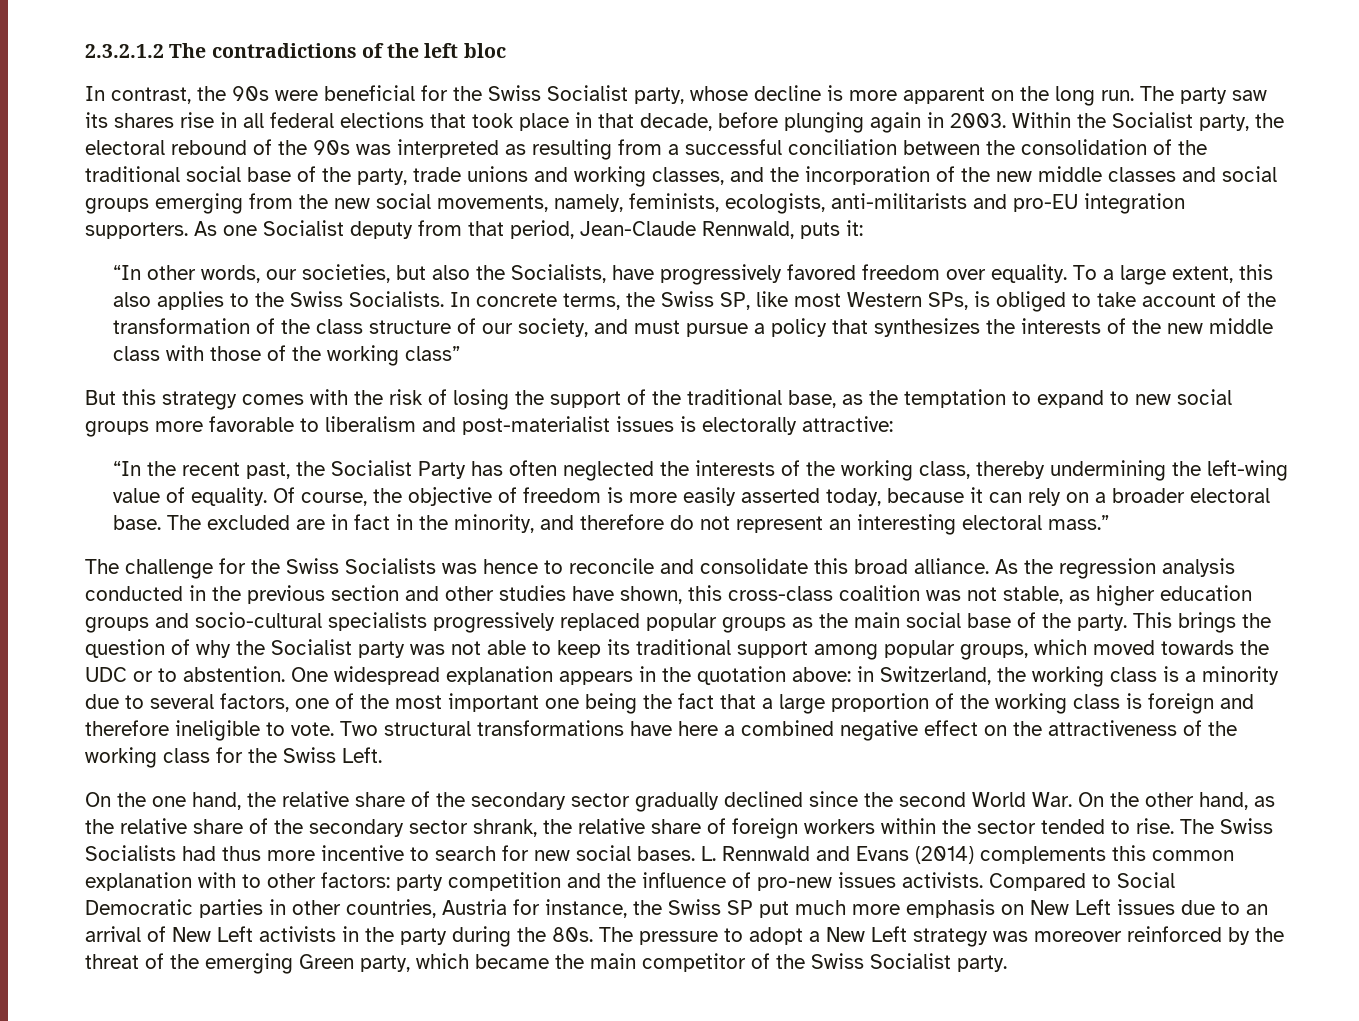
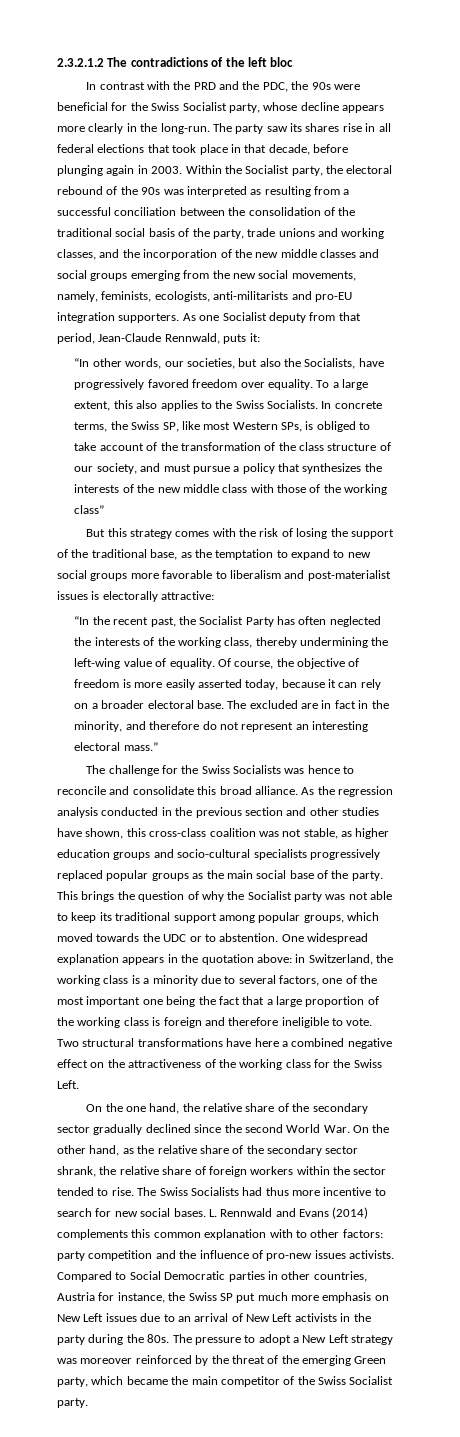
[111,87,191,104] contrast, -> [99,81,288,92] contrast with the PRD and the PDC,
[827,85,1134,106] is more apparent on the long run. -> [342,105,384,113] [57,123,210,134] appears more clearly in the long-run.
[247,167,291,182] base -> [148,228,175,237] basis

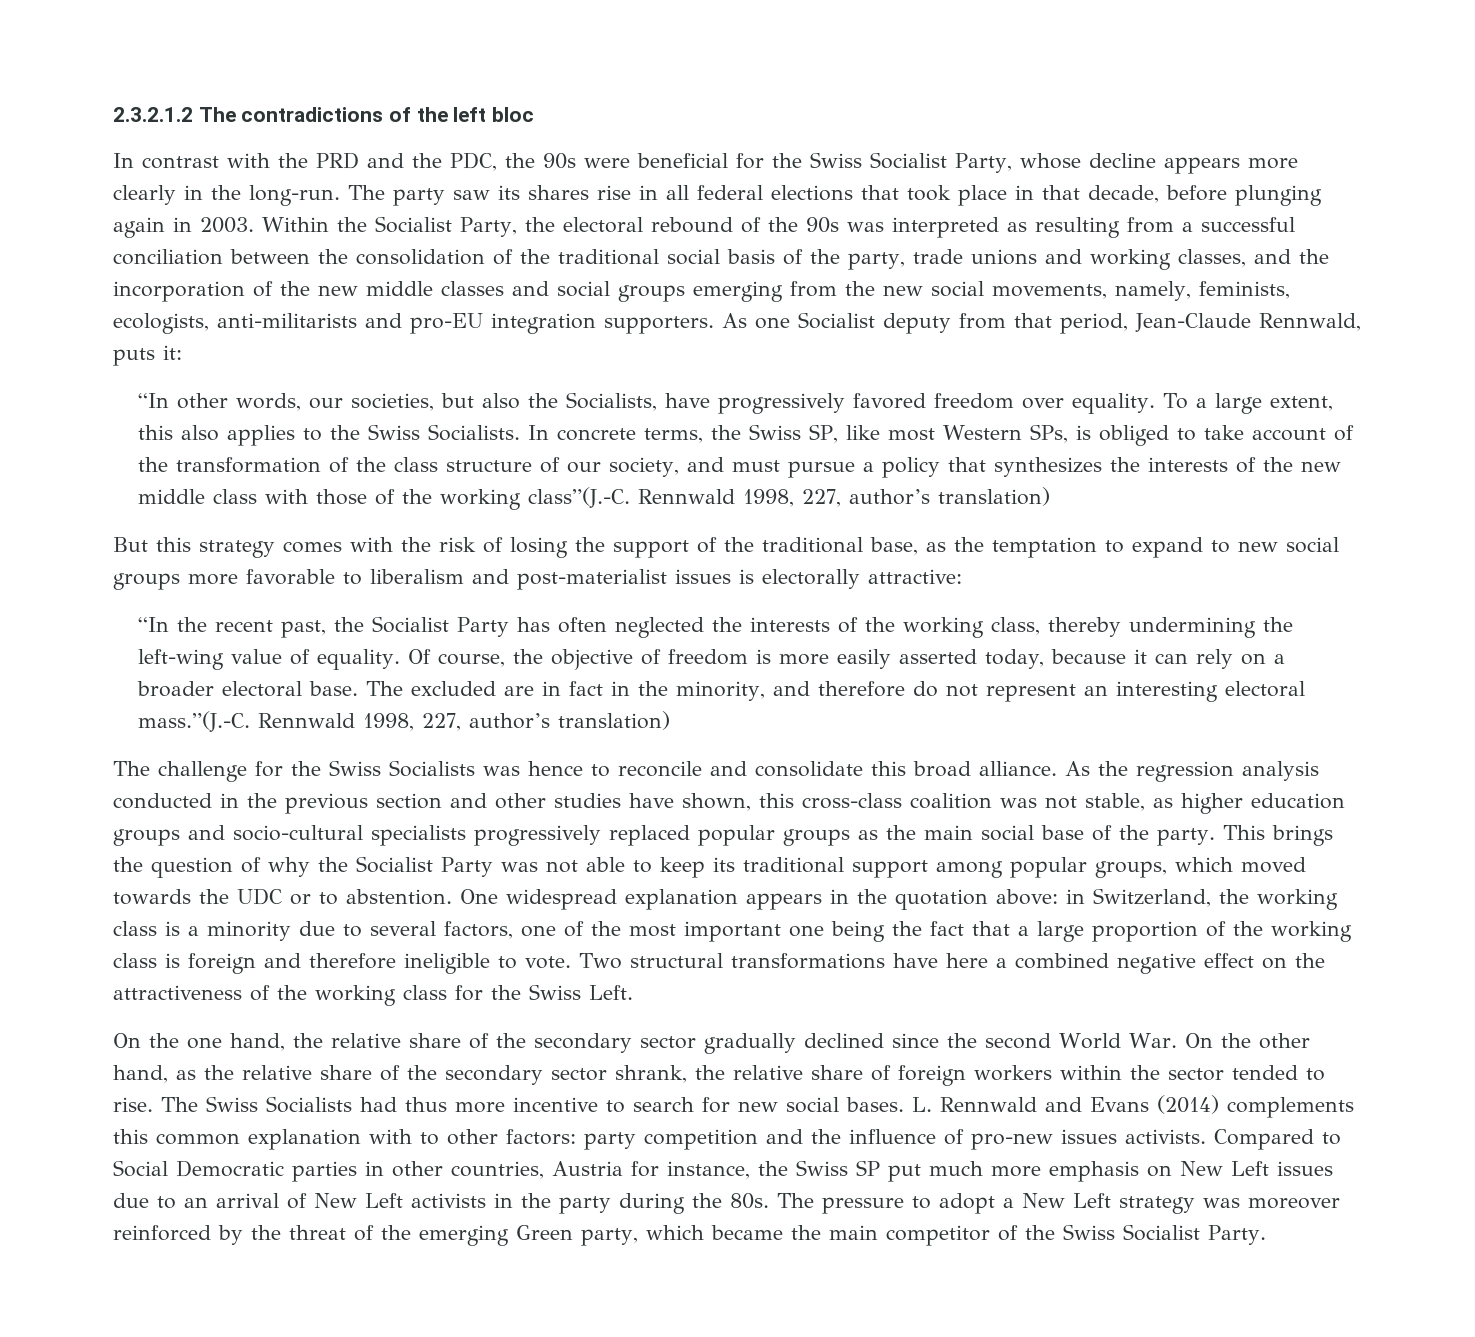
[228,103,260,113] party, -> [955,153,1012,173] Party,
[291,166,323,176] party, -> [460,217,517,237] Party,
[74,505,105,514] class” -> [527,487,1050,508] class”(J.-C. Rennwald 1998, 227, author’s translation)
[123,742,158,751] mass.” -> [137,711,670,732] mass.”(J.-C. Rennwald 1998, 227, author’s translation)
[294,892,322,902] party -> [441,857,493,877] Party
[57,1398,88,1408] party. -> [1207,1225,1266,1245] Party.

